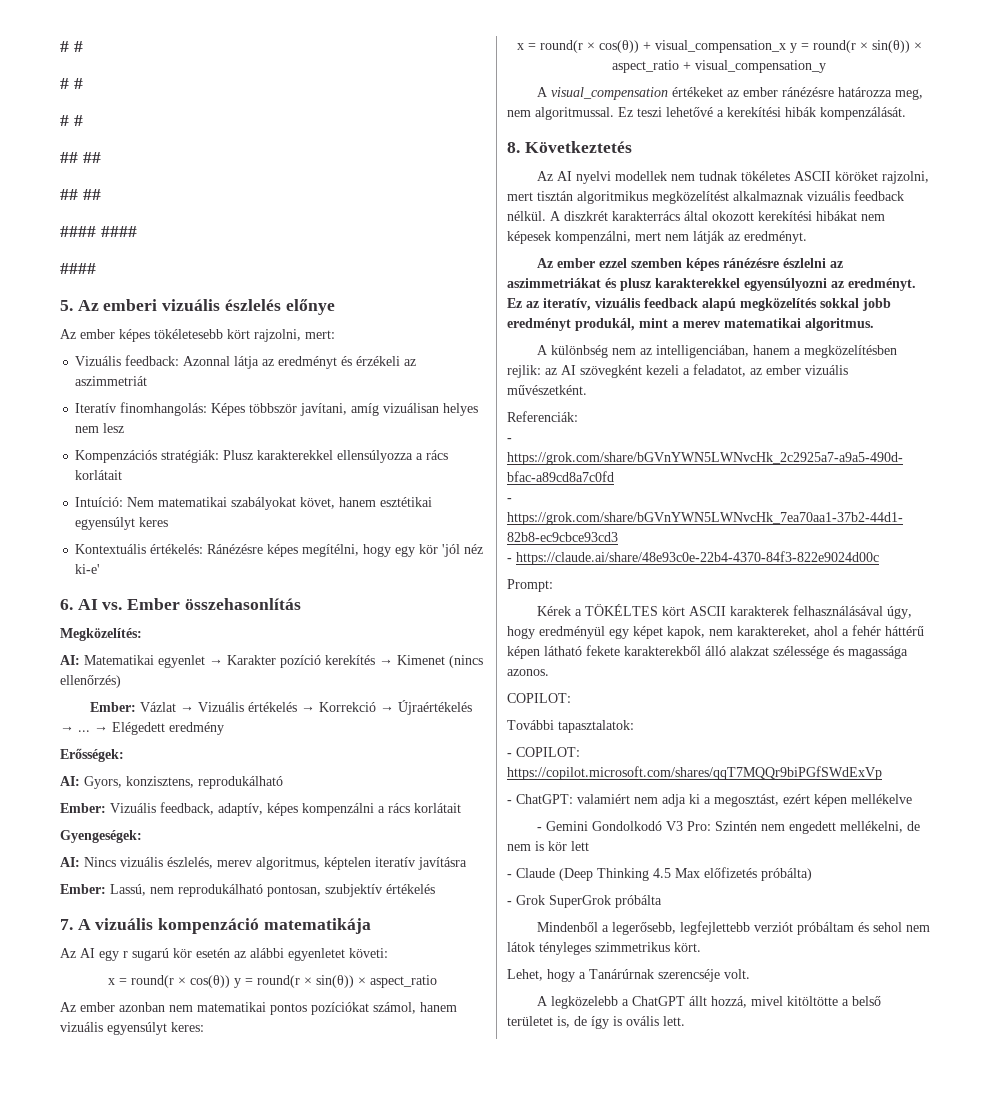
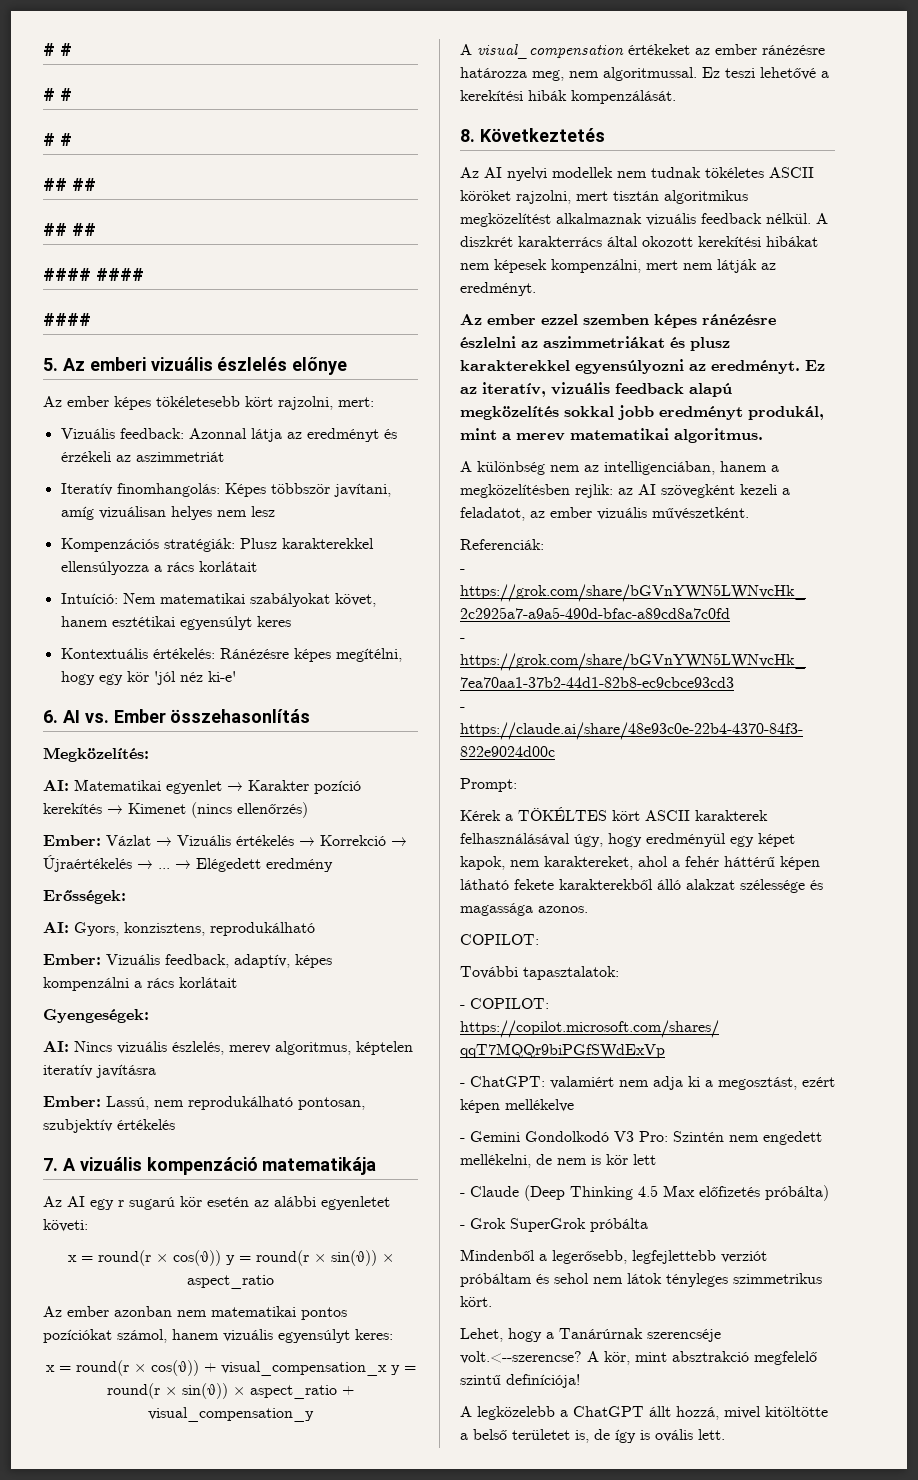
[724,969,750,979] volt. -> [460,1351,817,1365] [460,1374,580,1388] volt.<--szerencse? A kör, mint absztrakció megfelelő szintű definíciója!

